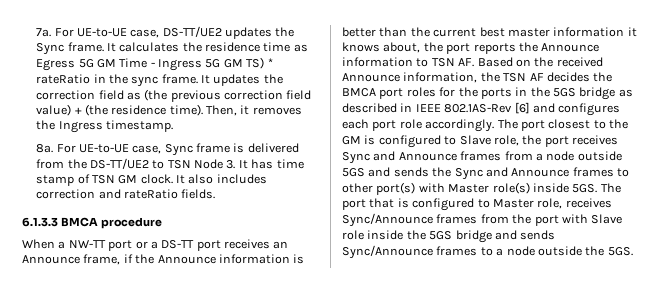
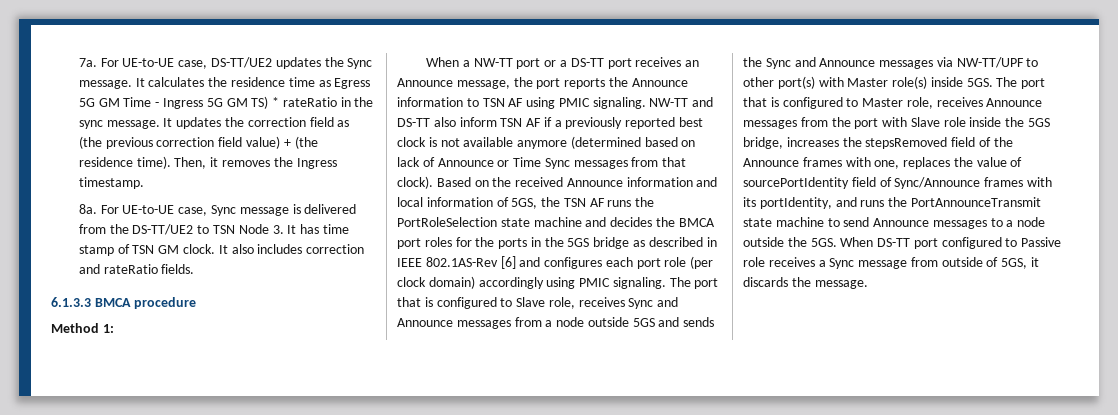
[67,42,104,52] frame. -> [78,80,132,89] message.
[161,74,198,84] frame. -> [106,120,160,129] message.
[196,143,231,153] frame -> [239,207,289,216] message
(162, 223) none -> [51,323,114,333] // Method 1:
[83,254,305,265] [342,27,637,37] [342,42,421,53] frame, if the Announce information is better than the current best master information it knows about, -> [456,80,510,89] message,
[458,58,475,67] AF. -> [508,97,714,109] [397,117,704,129] [397,136,696,149] [397,157,687,169] [397,176,433,189] AF using PMIC signaling. NW-TT and DS-TT also inform TSN AF if a previously reported best clock is not available anymore (determined based on lack of Announce or Time Sync messages from that clock).
[403,72,544,83] information, the TSN AF -> [626,177,718,187] [397,197,655,209] [397,217,607,227] information and local information of 5GS, the TSN AF runs the PortRoleSelection state machine and
[425,119,628,132] [342,136,361,145] accordingly. The port closest to the GM -> [690,256,714,269] [397,276,719,289] [397,297,421,307] (per clock domain) accordingly using PMIC signaling. The port that
[522,135,569,147] the port -> (575, 303) none
[460,151,502,161] frames -> [456,320,511,329] messages
[572,167,614,177] frames -> [879,57,1024,69] messages via NW-TT/UPF
[342,213,478,227] Sync/Announce frames -> [986,98,1043,107] [743,120,797,129] Announce messages
[455,230,556,243] [342,245,478,259] bridge and sends Sync/Announce frames -> [743,137,1013,149] [743,157,1023,169] [743,177,1052,189] [743,197,1041,209] [743,217,987,229] bridge, increases the stepsRemoved field of the Announce frames with one, replaces the value of sourcePortIdentity field of Sync/Announce frames with its portIdentity, and runs the PortAnnounceTransmit state machine to send Announce messages
(633, 251) none -> [840,237,1062,249] [743,257,1040,269] [743,277,868,289] When DS-TT port configured to Passive role receives a Sync message from outside of 5GS, it discards the message.

